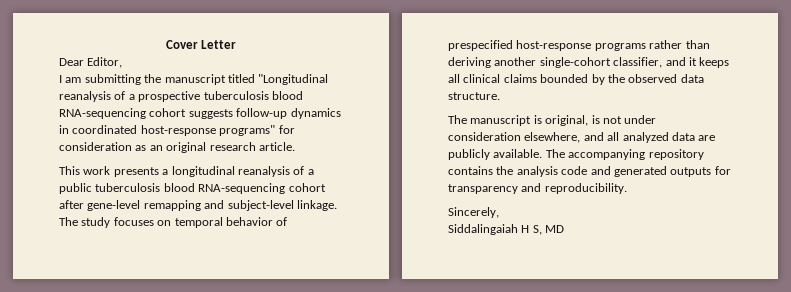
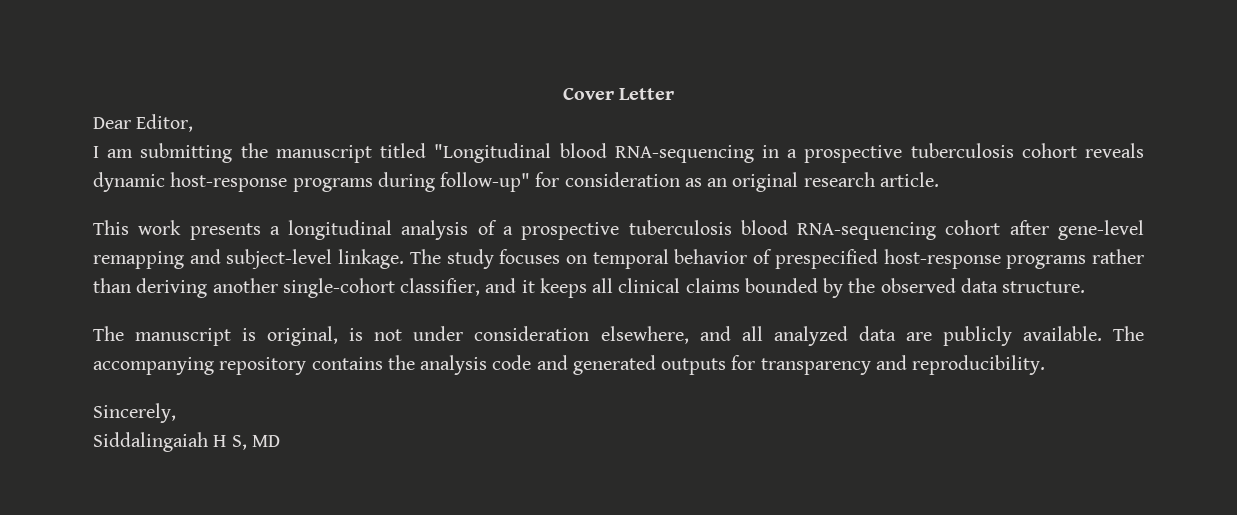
[59,91,303,102] [59,108,341,119] [59,125,276,136] reanalysis of a prospective tuberculosis blood RNA-sequencing cohort suggests follow-up dynamics in coordinated host-response programs" -> [559,143,1144,163] [93,172,531,192] blood RNA-sequencing in a prospective tuberculosis cohort reveals dynamic host-response programs during follow-up"
[237,166,314,177] [59,183,92,194] reanalysis of a public -> [401,220,620,240] analysis of a prospective

